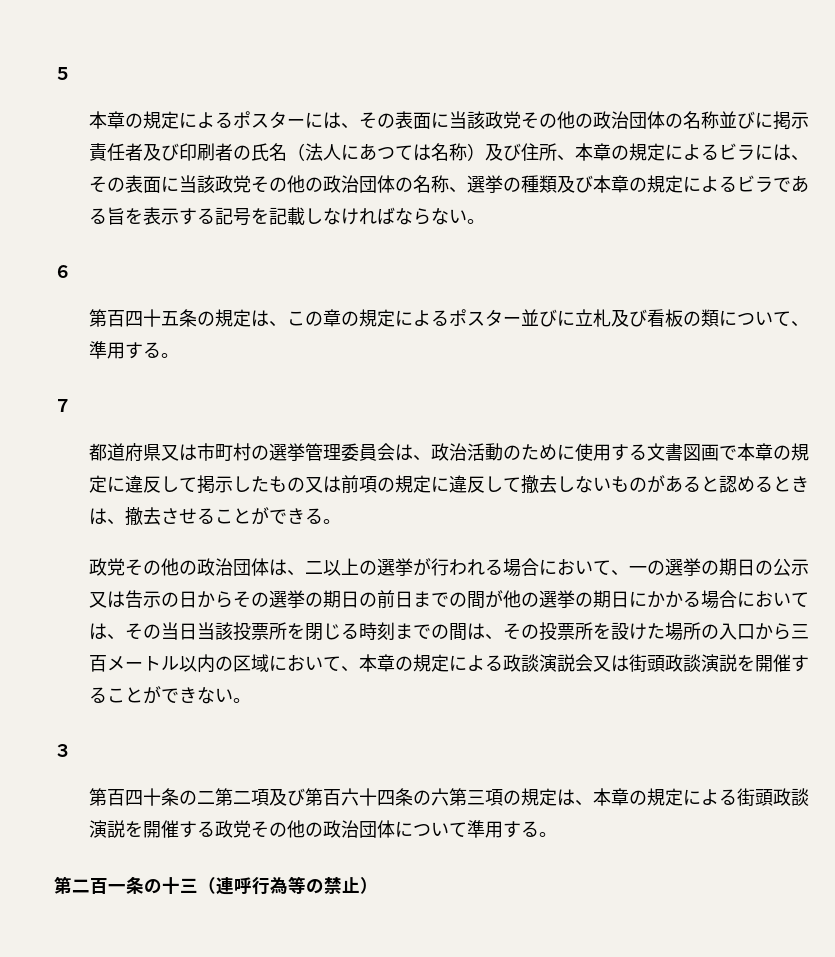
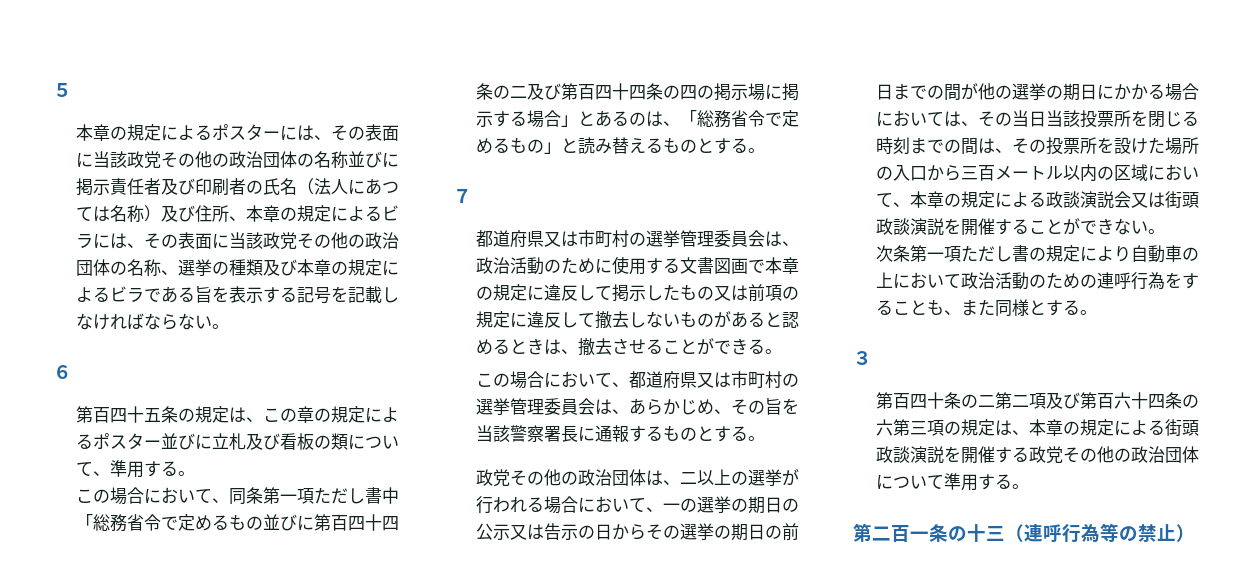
(179, 355) none -> [75,487,399,505] [75,514,399,532] [475,83,799,101] [475,110,799,128] [475,137,765,154] // この場合において、同条第一項ただし書中「総務省令で定めるもの並びに第百四十四条の二及び第百四十四条の四の掲示場に掲示する場合」とあるのは、「総務省令で定めるもの」と読み替えるものとする。
(341, 521) none -> [475,371,799,389] [475,398,799,415] [475,425,765,443] // この場合において、都道府県又は市町村の選挙管理委員会は、あらかじめ、その旨を当該警察署長に通報するものとする。
(251, 700) none -> [875,245,1199,263] [875,272,1199,290] [875,299,1097,317] // 次条第一項ただし書の規定により自動車の上において政治活動のための連呼行為をすることも、また同様とする。

